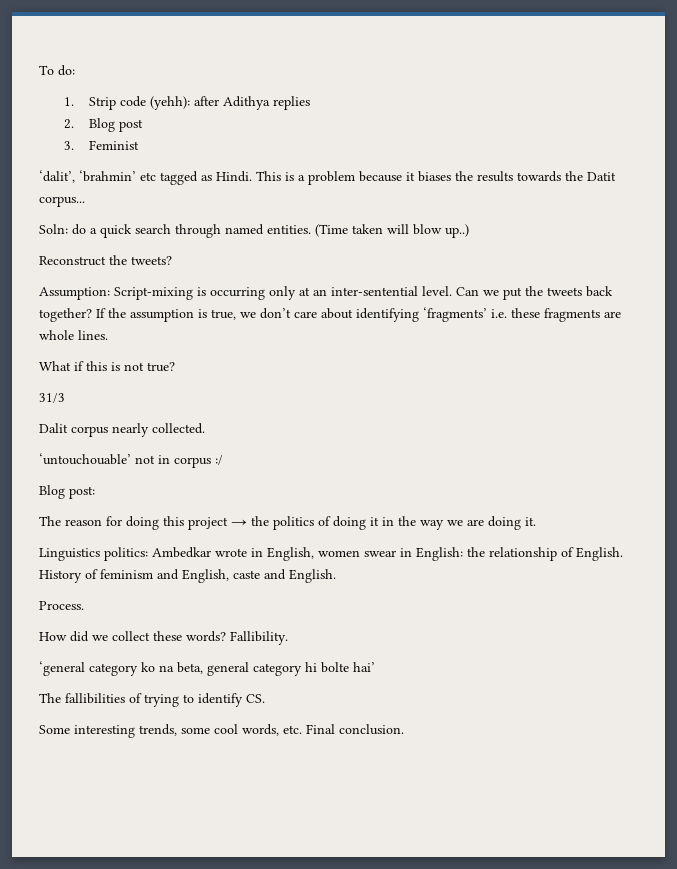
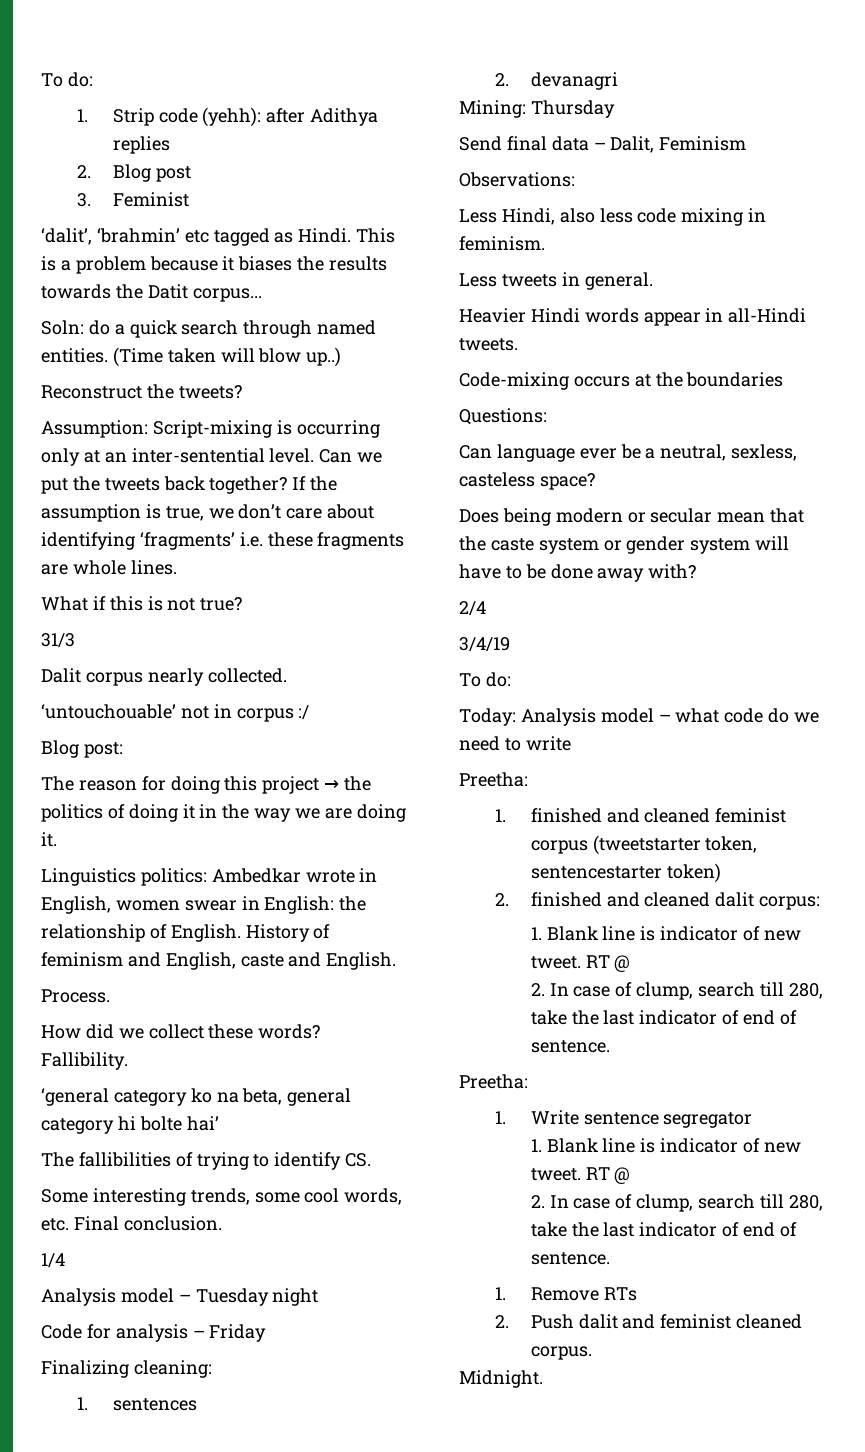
(404, 729) none -> [41,1253,65,1268] [41,1288,319,1306] [41,1324,267,1342] [41,1360,212,1378] [76,1397,197,1411] [494,72,618,90] [459,100,615,118] [459,136,747,153] [459,172,575,187] [459,208,767,226] [459,236,545,251] [459,272,653,290] [459,308,807,326] [459,338,518,351] [459,372,784,390] [459,408,547,425] [459,444,798,462] [459,472,595,490] [459,508,805,526] [459,536,790,554] [459,564,697,582] [459,601,486,616] [459,637,510,652] [459,672,511,687] [459,708,820,726] [459,736,571,751] [459,772,528,787] [494,808,787,823] [530,835,758,855] [530,863,721,883] [494,892,821,910] [530,926,801,941] [530,955,631,972] [530,982,823,1000] [530,1010,797,1025] [530,1040,610,1053] [459,1074,528,1089] [494,1110,753,1128] [530,1138,801,1153] [530,1167,631,1184] [530,1194,823,1212] [530,1222,797,1237] [530,1252,610,1265] [494,1287,637,1301] [494,1314,803,1329] [530,1346,592,1360] [459,1370,543,1388] // 1/4 // Analysis model – Tuesday night // Code for analysis – Friday // Finalizing cleaning: // 1. sentences // 2. devanagri // Mining: Thursday // Send final data – Dalit, Feminism // Observations: // Less Hindi, also less code mixing in feminism. // Less tweets in general. // Heavier Hindi words appear in all-Hindi tweets. // Code-mixing occurs at the boundaries // Questions: // Can language ever be a neutral, sexless, casteless space? // Does being modern or secular mean that the caste system or gender system will have to be done away with? // 2/4 // 3/4/19 // To do: // Today: Analysis model – what code do we need to write // Preetha: // 1. finished and cleaned feminist corpus (tweetstarter token, sentencestarter token) // 2. finished and cleaned dalit corpus: // 1. Blank line is indicator of new tweet. RT @ // 2. In case of clump, search till 280, take the last indicator of end of sentence. // Preetha: // 1. Write sentence segregator // 1. Blank line is indicator of new tweet. RT @ // 2. In case of clump, search till 280, take the last indicator of end of sentence. // 1. Remove RTs // 2. Push dalit and feminist cleaned corpus. // Midnight.

